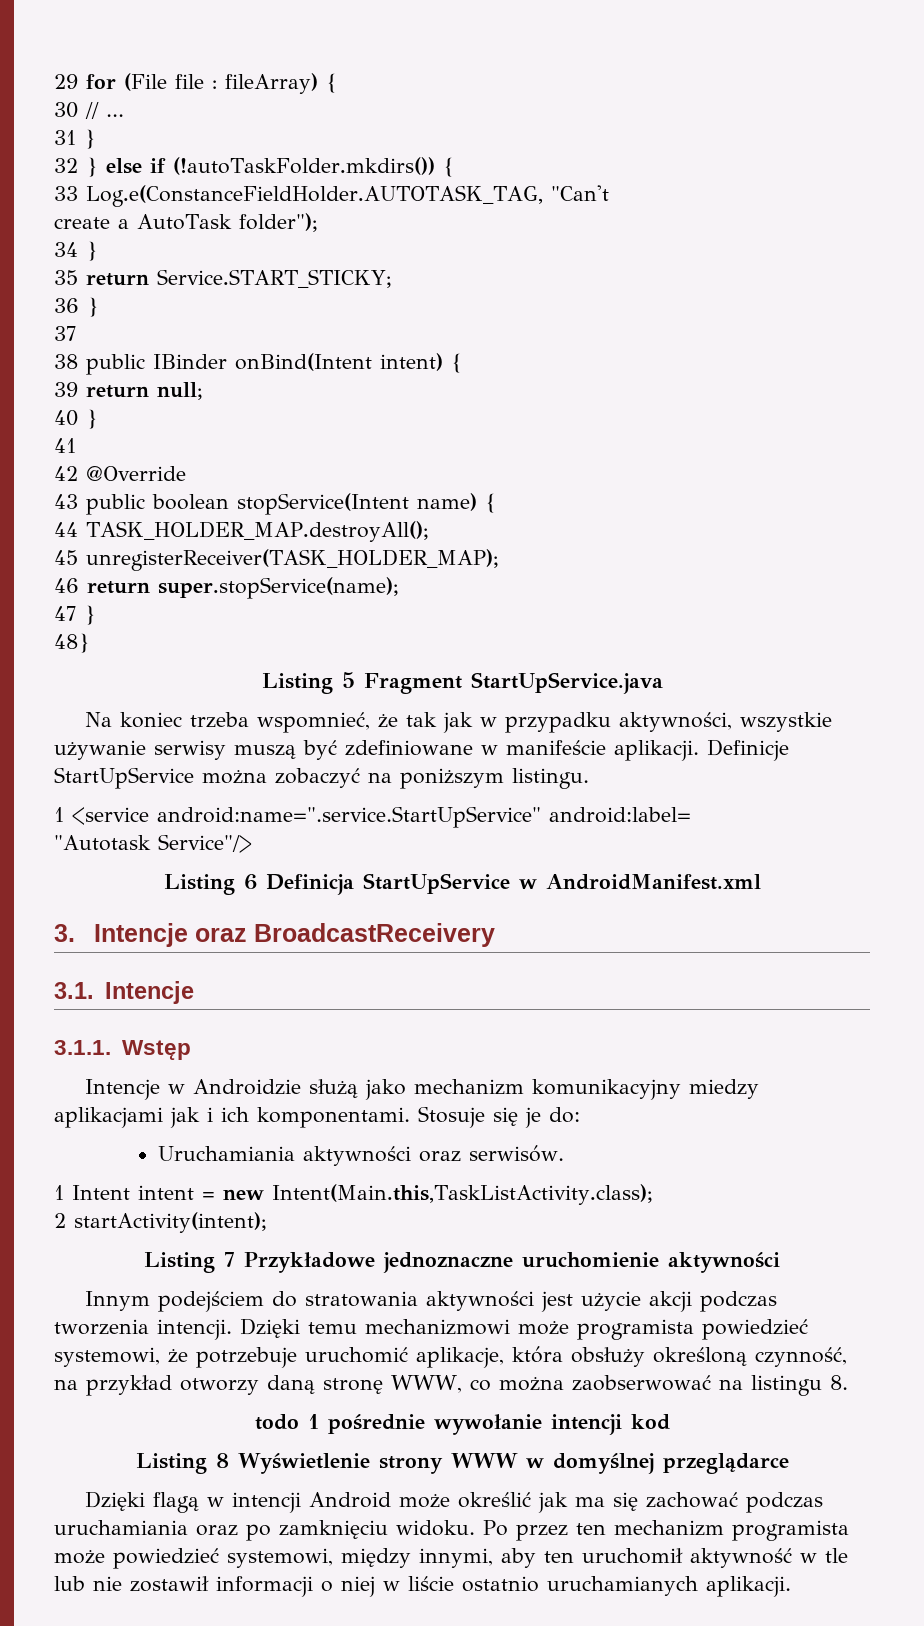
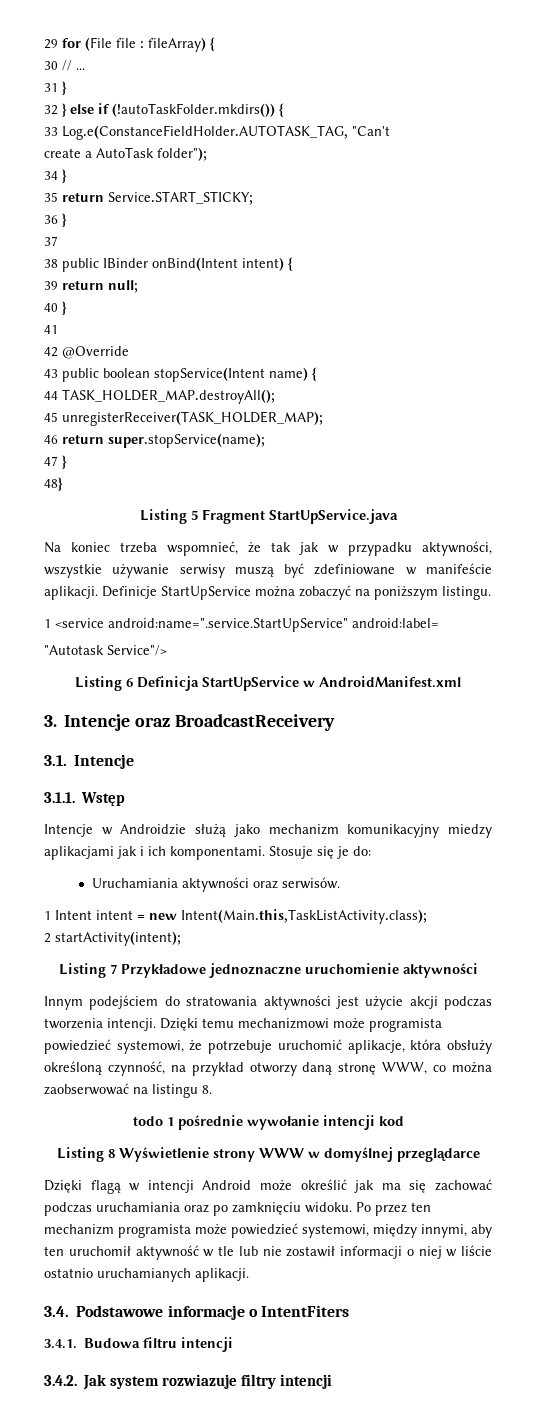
(791, 1586) none -> [44,1305,350,1320] [44,1337,234,1352] [44,1374,333,1390] // 3.4. Podstawowe informacje o IntentFiters // 3.4.1. Budowa filtru intencji // 3.4.2. Jak system rozwiazuje filtry intencji

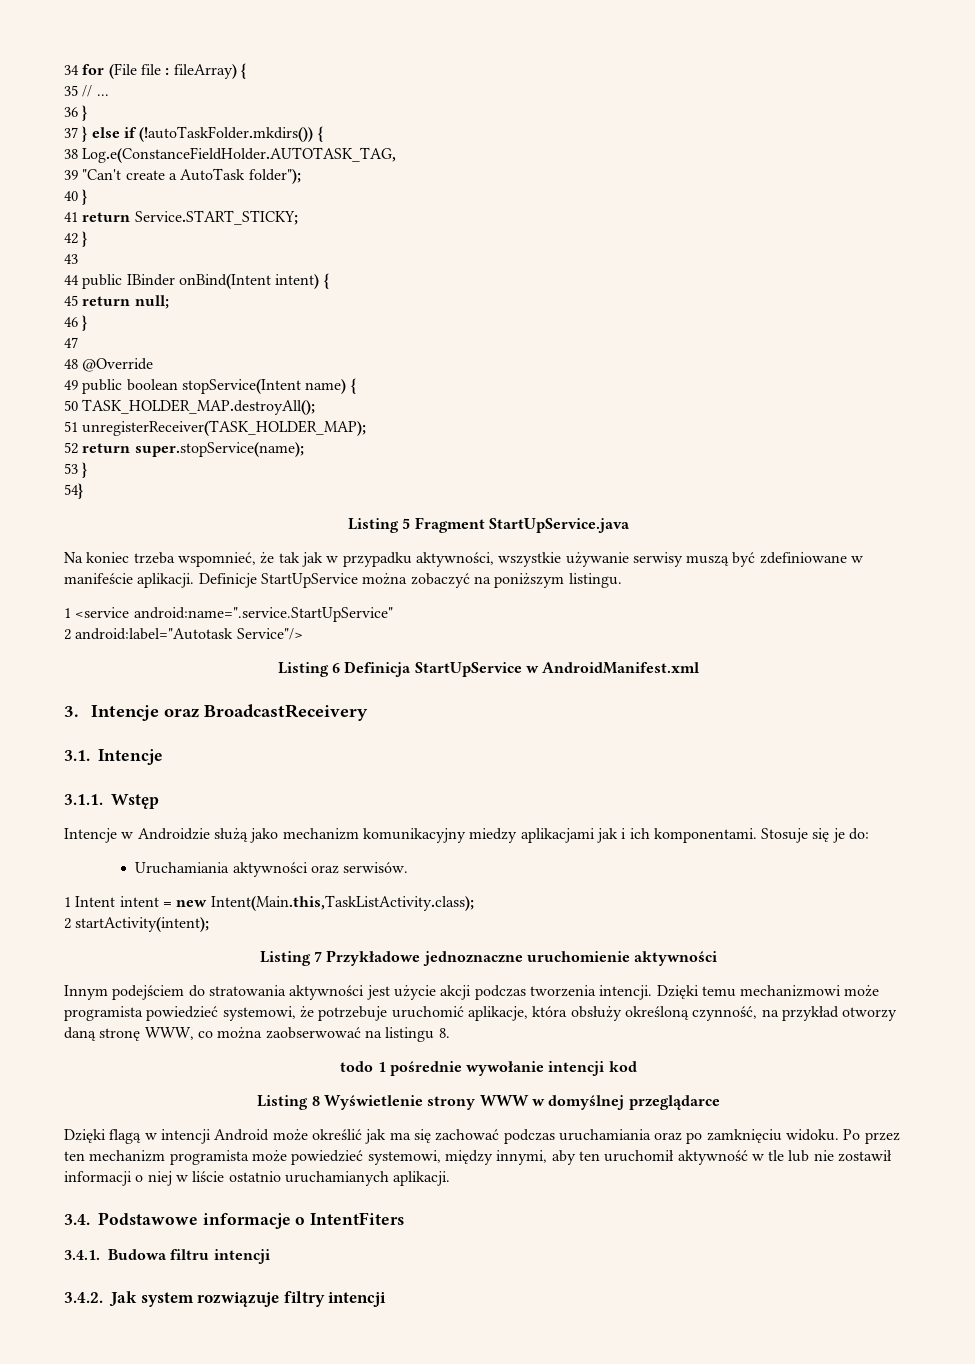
[44,39,58,49] 29 -> [64,65,79,75] 34
[44,61,58,70] 30 -> [64,85,78,96] 35
[44,81,67,95] [44,105,58,115] 31 } // 32 -> [64,105,88,121] [64,127,78,138] 36 } // 37
[44,127,58,136] 33 -> [64,149,78,159] 38
(348, 132) none -> [64,170,78,180] // 39
(390, 131) // -> (122, 174) none
[44,169,67,183] [44,192,58,202] 34 } // 35 -> [64,189,88,205] [64,212,78,222] 40 } // 41
[44,213,67,227] [44,236,58,246] [44,259,58,268] 36 } // 37 // 38 -> [64,231,88,247] [64,254,78,264] [64,275,79,285] 42 } // 43 // 44
[44,281,58,290] 39 -> [64,295,78,306] 45
[44,301,67,315] [44,325,58,334] [44,347,58,357] 40 } // 41 // 42 -> [64,315,88,331] [64,337,78,348] [64,359,78,369] 46 } // 47 // 48
[44,369,58,378] 43 -> [64,380,78,390] 49
[44,391,58,400] 44 -> [64,400,78,411] 50
[44,412,58,422] 45 -> [64,421,78,432] 51
[44,435,58,444] 46 -> [64,442,78,454] 52
[44,455,67,469] [44,477,63,491] 47 } // 48} -> [64,462,88,478] [64,483,83,499] 53 } // 54}
[352,618,439,628] [44,645,104,655] android:label= // "Autotask -> [64,628,234,640] // 2 android:label="Autotask
[162,1374,238,1389] rozwiazuje -> [197,1292,280,1307] rozwiązuje

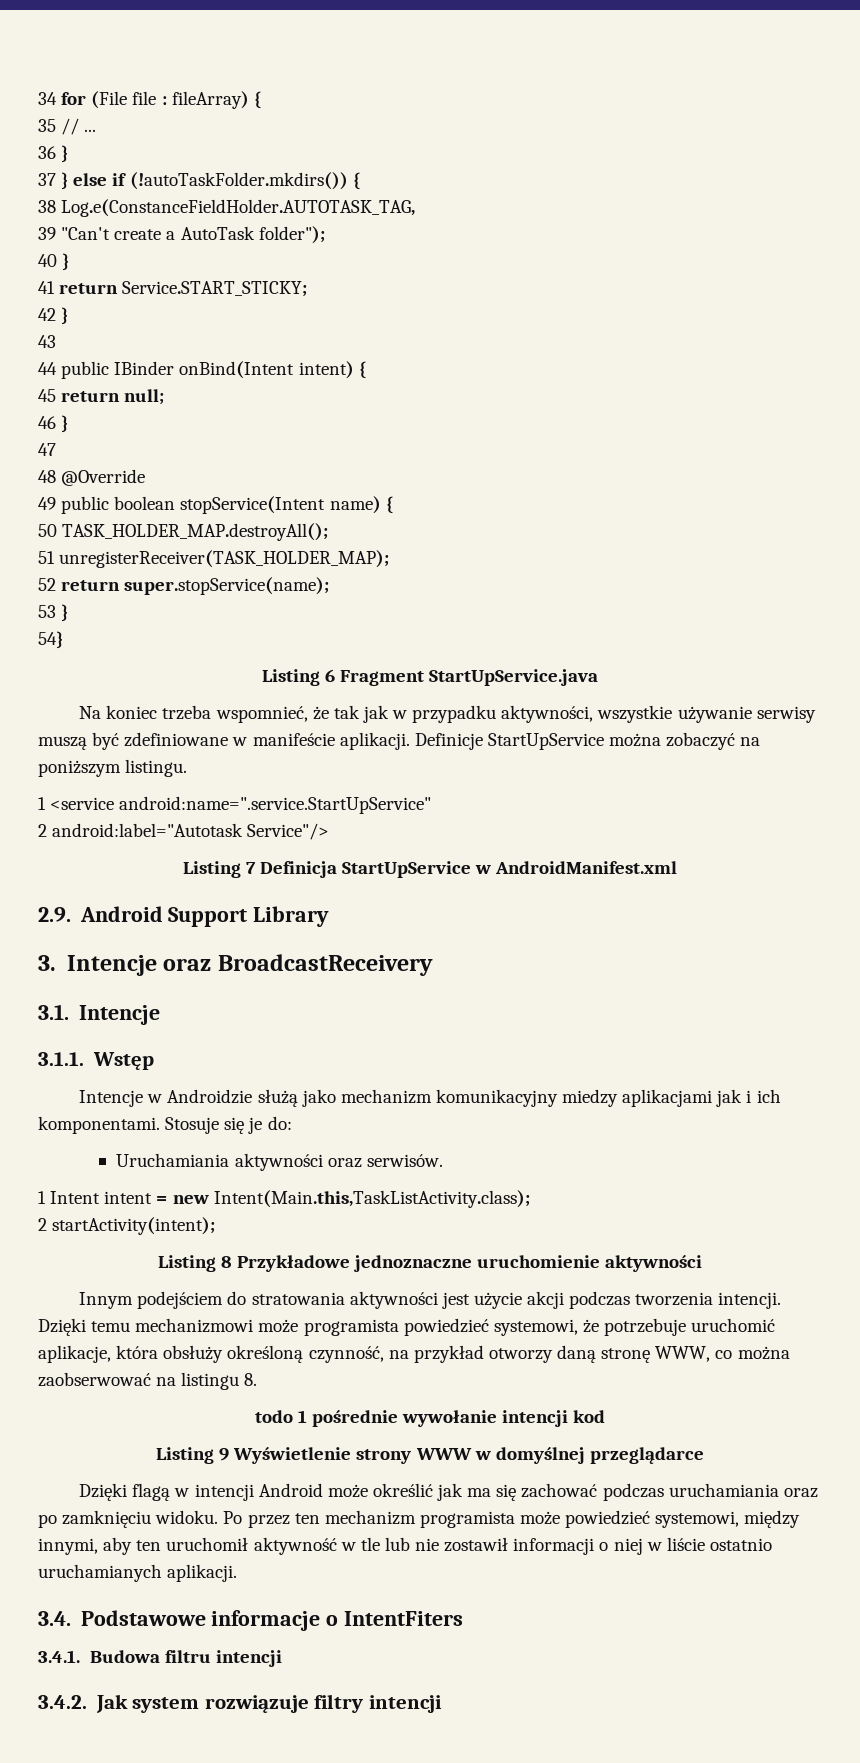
[402,518,411,529] 5 -> [324,669,335,682] 6
[332,663,341,673] 6 -> [245,862,256,874] 7
(700, 668) none -> [38,906,330,927] // 2.9. Android Support Library
[314,951,323,962] 7 -> [220,1256,232,1268] 8
[311,1096,320,1106] 8 -> [219,1448,230,1461] 9

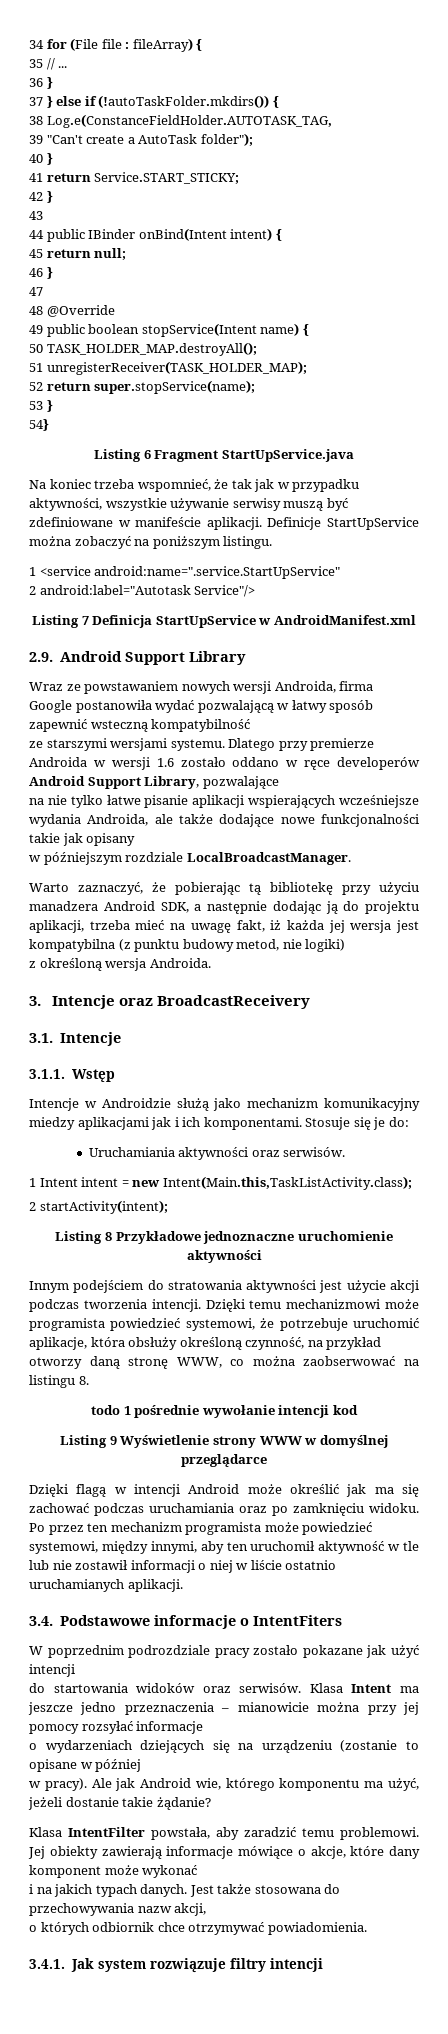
(330, 916) none -> [29,681,374,694] [29,700,374,713] [29,719,251,732] [29,738,375,751] [29,757,420,770] [29,776,279,789] [29,795,419,808] [29,814,420,827] [29,833,136,846] [29,852,351,865] [29,882,419,895] [29,901,419,914] [29,920,419,933] [29,939,346,952] [29,958,211,971] // Wraz ze powstawaniem nowych wersji Androida, firma Google postanowiła wydać pozwalającą w łatwy sposób zapewnić wsteczną kompatybilność // ze starszymi wersjami systemu. Dlatego przy premierze Androida w wersji 1.6 zostało oddano w ręce developerów Android Support Library, pozwalające // na nie tylko łatwe pisanie aplikacji wspierających wcześniejsze wydania Androida, ale także dodające nowe funkcjonalności takie jak opisany // w późniejszym rozdziale LocalBroadcastManager. // Warto zaznaczyć, że pobierając tą bibliotekę przy użyciu manadzera Android SDK, a następnie dodając ją do projektu aplikacji, trzeba mieć na uwagę fakt, iż każda jej wersja jest kompatybilna (z punktu budowy metod, nie logiki) // z określoną wersja Androida.
[38,1650,282,1667] [38,1695,87,1709] 3.4.1. Budowa filtru intencji // 3.4.2. -> [29,1645,419,1658] [29,1664,75,1677] [29,1683,419,1693] [28,1702,420,1715] [29,1721,204,1734] [29,1740,419,1753] [29,1759,142,1772] [29,1778,419,1791] [28,1797,211,1810] [29,1827,419,1840] [28,1846,420,1859] [29,1865,198,1878] [29,1884,341,1897] [29,1903,207,1916] [29,1922,367,1935] [29,1959,65,1969] W poprzednim podrozdziale pracy zostało pokazane jak użyć intencji // do startowania widoków oraz serwisów. Klasa Intent ma jeszcze jedno przeznaczenia – mianowicie można przy jej pomocy rozsyłać informacje // o wydarzeniach dziejących się na urządzeniu (zostanie to opisane w później // w pracy). Ale jak Android wie, którego komponentu ma użyć, jeżeli dostanie takie żądanie? // Klasa IntentFilter powstała, aby zaradzić temu problemowi. Jej obiekty zawierają informacje mówiące o akcje, które dany komponent może wykonać // i na jakich typach danych. Jest także stosowana do przechowywania nazw akcji, // o których odbiornik chce otrzymywać powiadomienia. // 3.4.1.

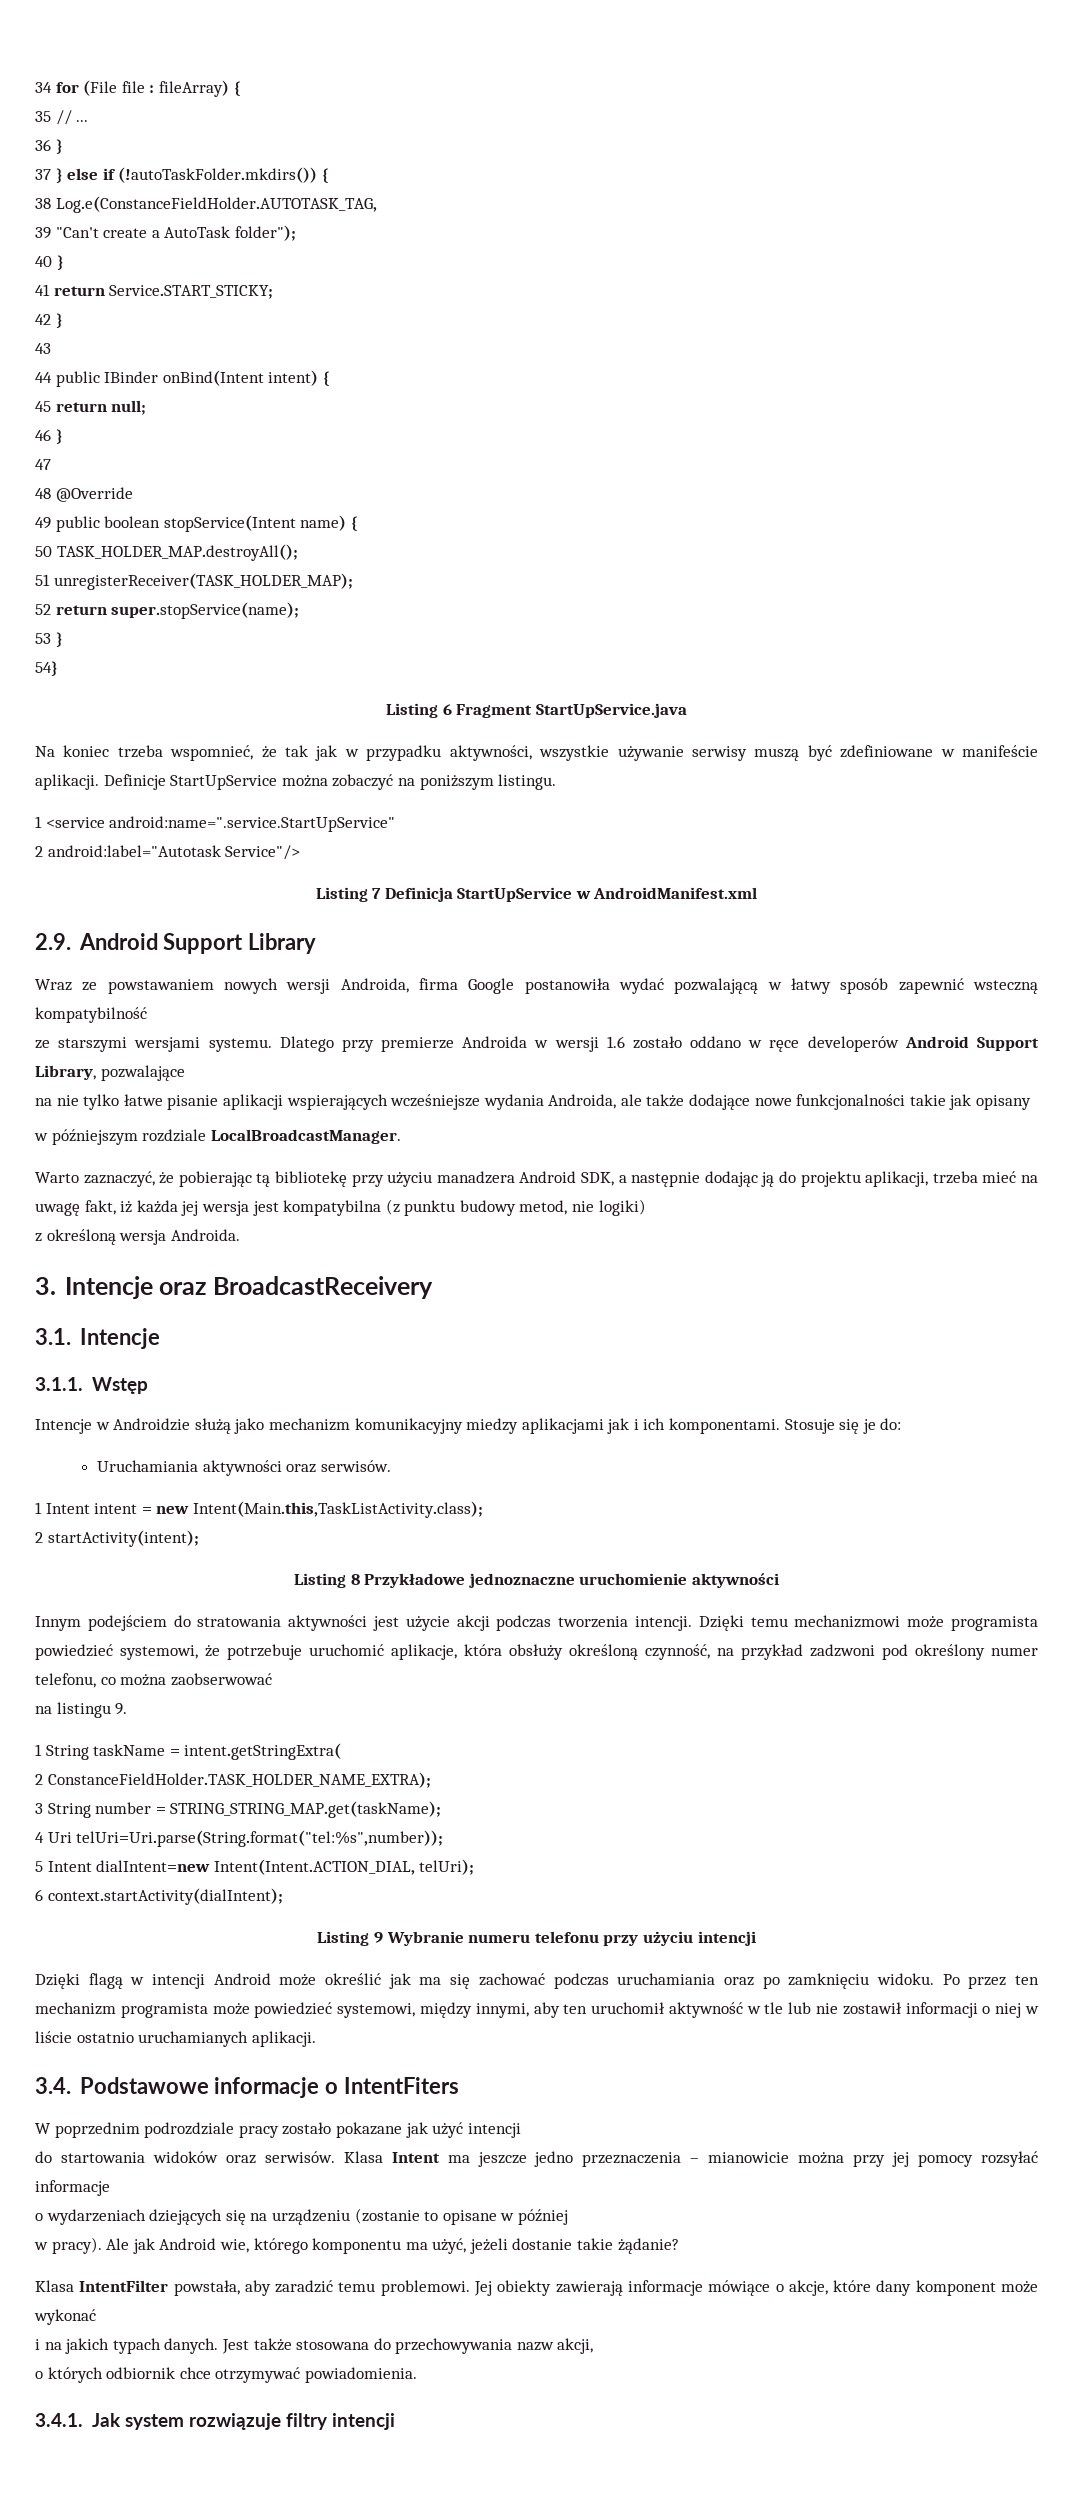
[29,1356,222,1369] otworzy daną stronę WWW, -> [810,1644,1038,1660] [35,1673,96,1688] zadzwoni pod określony numer telefonu,
(396, 1361) none -> (272, 1679) //
[78,1376,89,1385] [91,1405,358,1418] [60,1435,388,1448] [181,1454,267,1467] 8. // todo 1 pośrednie wywołanie intencji kod // Listing 9 Wyświetlenie strony WWW w domyślnej przeglądarce -> [115,1703,128,1715] [35,1743,342,1760] [35,1772,431,1788] [35,1801,442,1818] [35,1830,444,1847] [35,1859,475,1875] [35,1888,283,1905] [317,1931,756,1946] 9. // 1 String taskName = intent.getStringExtra( // 2 ConstanceFieldHolder.TASK_HOLDER_NAME_EXTRA); // 3 String number = STRING_STRING_MAP.get(taskName); // 4 Uri telUri=Uri.parse(String.format("tel:%s",number)); // 5 Intent dialIntent=new Intent(Intent.ACTION_DIAL, telUri); // 6 context.startActivity(dialIntent); // Listing 9 Wybranie numeru telefonu przy użyciu intencji

